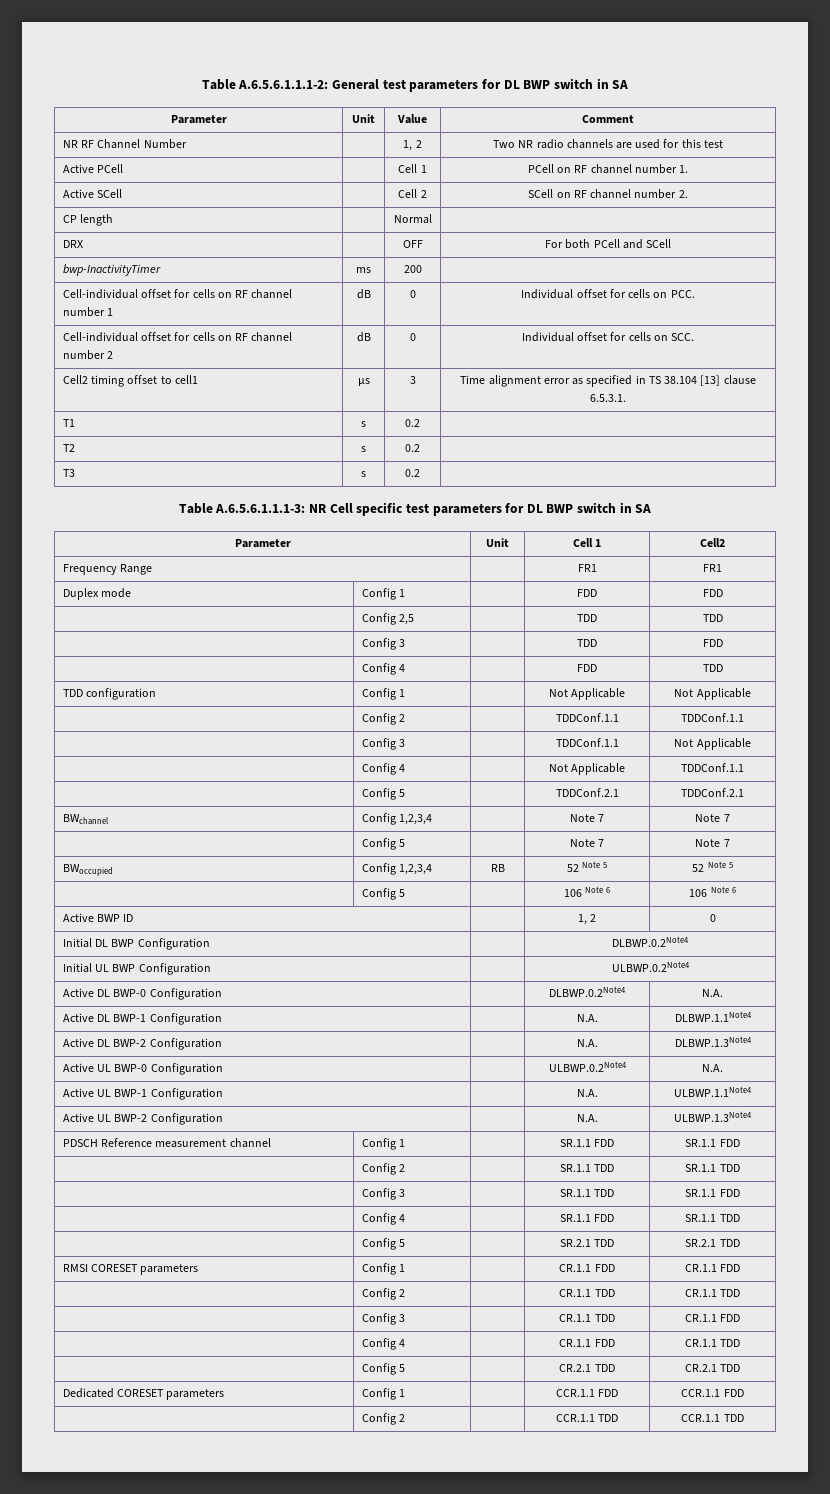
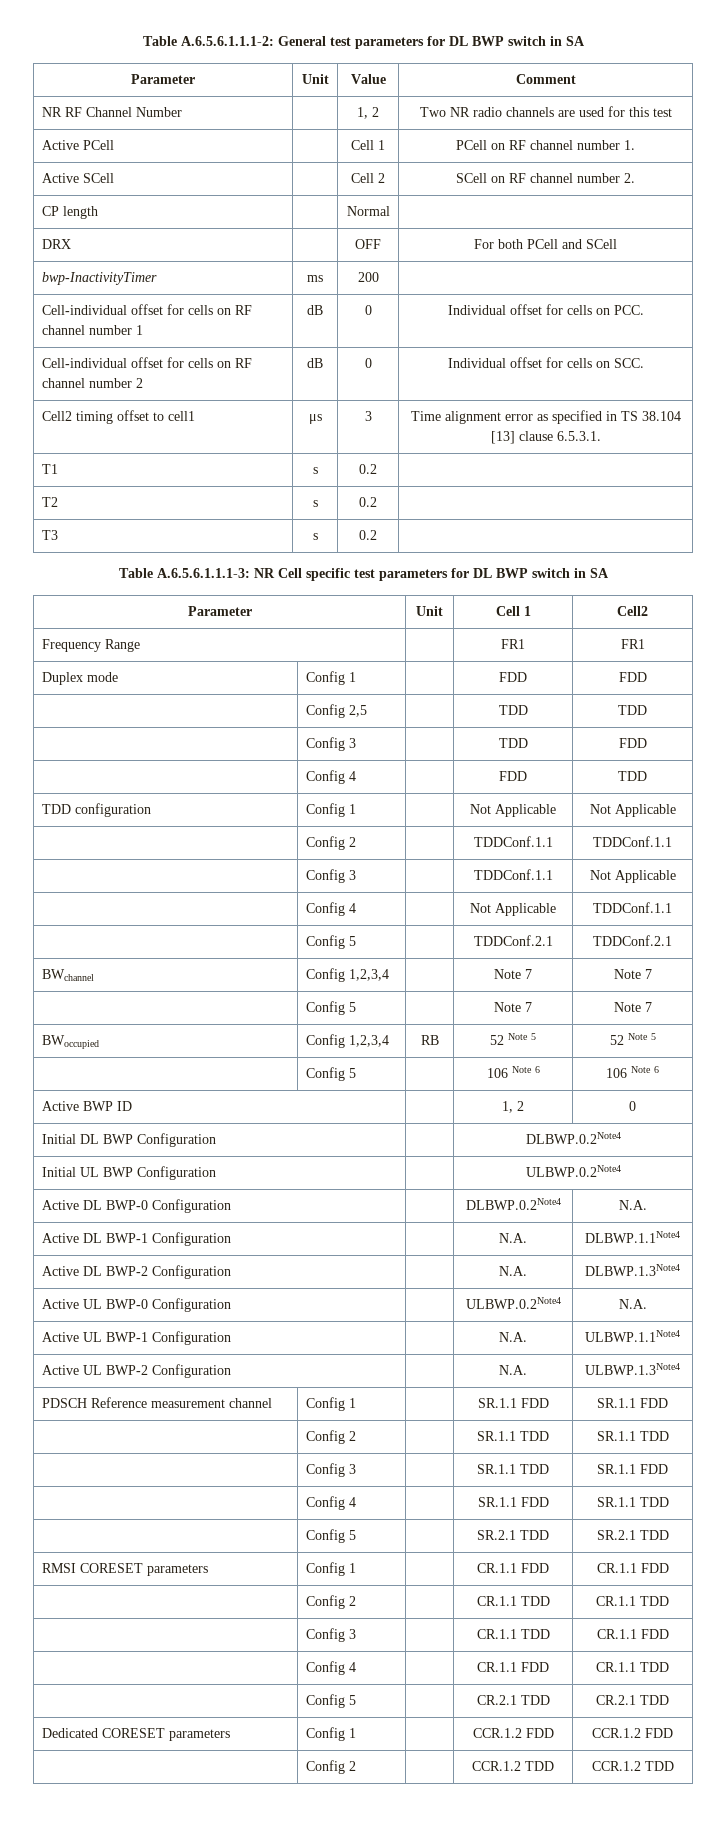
[555,1389,619,1397] [681,1389,744,1397] [361,1413,406,1425] [555,1414,619,1422] [681,1414,721,1422] CCR.1.1 FDD | CCR.1.1 FDD // | Config 2 | | CCR.1.1 TDD | CCR.1.1 -> [472,1728,554,1738] [592,1728,673,1738] [305,1760,356,1774] [472,1761,554,1771] [591,1761,641,1771] CCR.1.2 FDD | CCR.1.2 FDD // | Config 2 | | CCR.1.2 TDD | CCR.1.2

